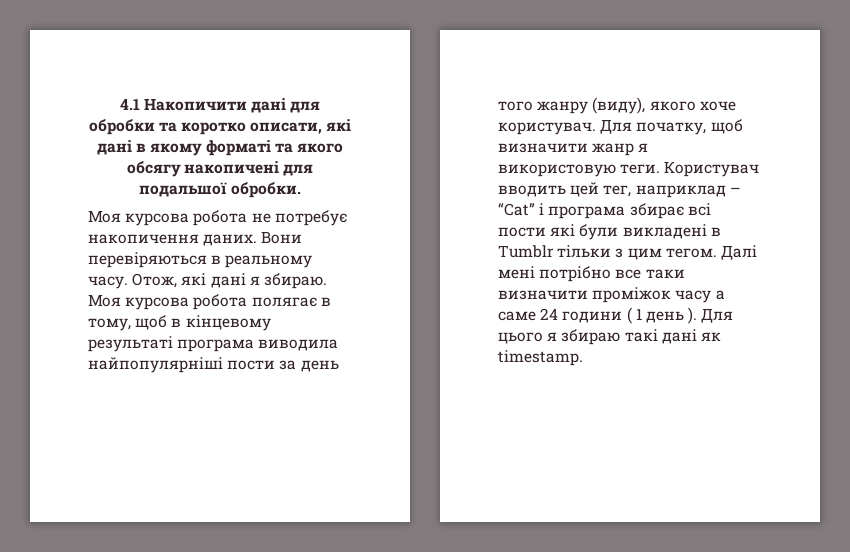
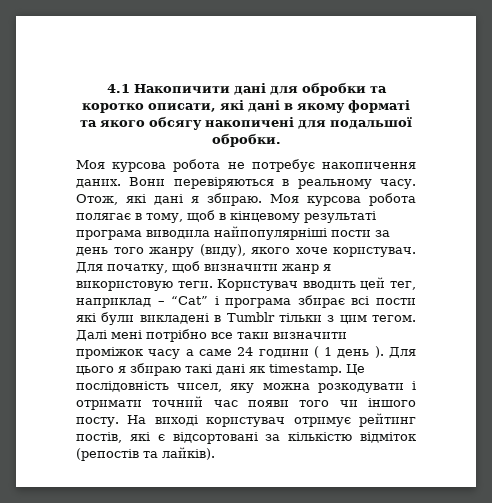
(583, 358) none -> [346,364,365,375] [76,381,416,393] [76,396,416,410] [76,413,416,427] [76,432,416,444] [76,447,215,461] Це послідовність чисел, яку можна розкодувати і отримати точний час появи того чи іншого посту. На виході користувач отримує рейтинг постів, які є відсортовані за кількістю відміток (репостів та лайків).

